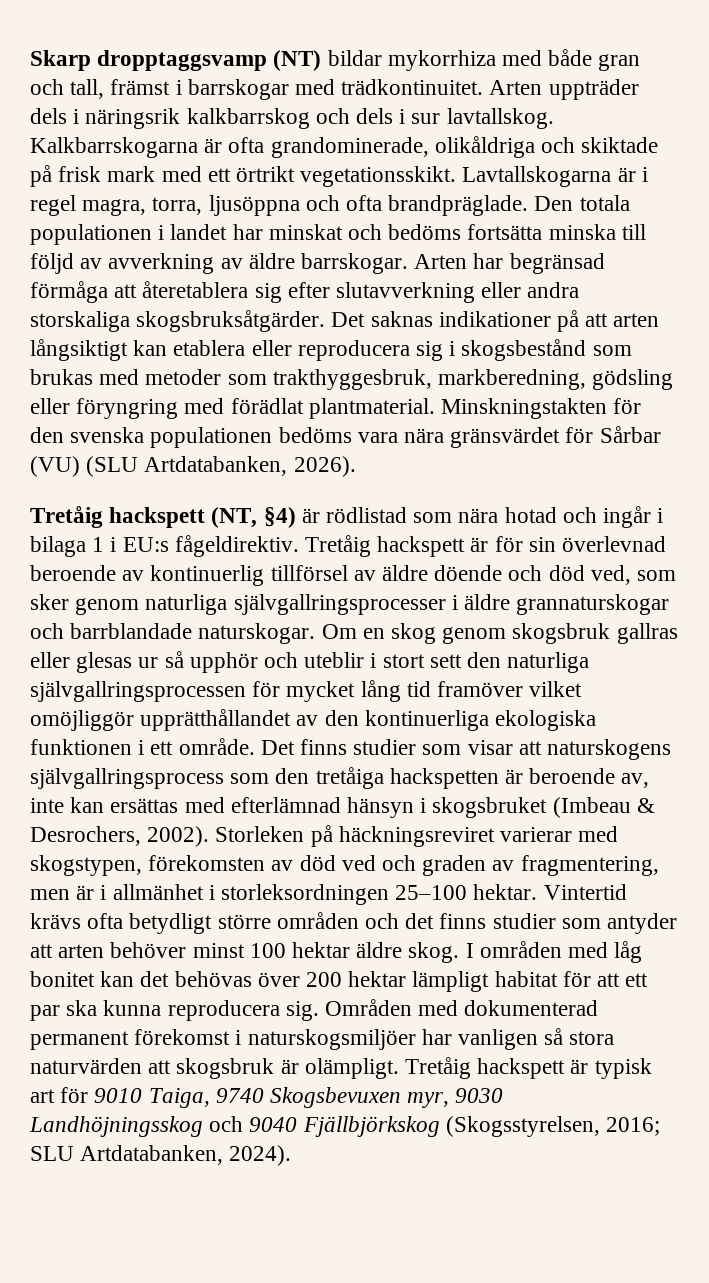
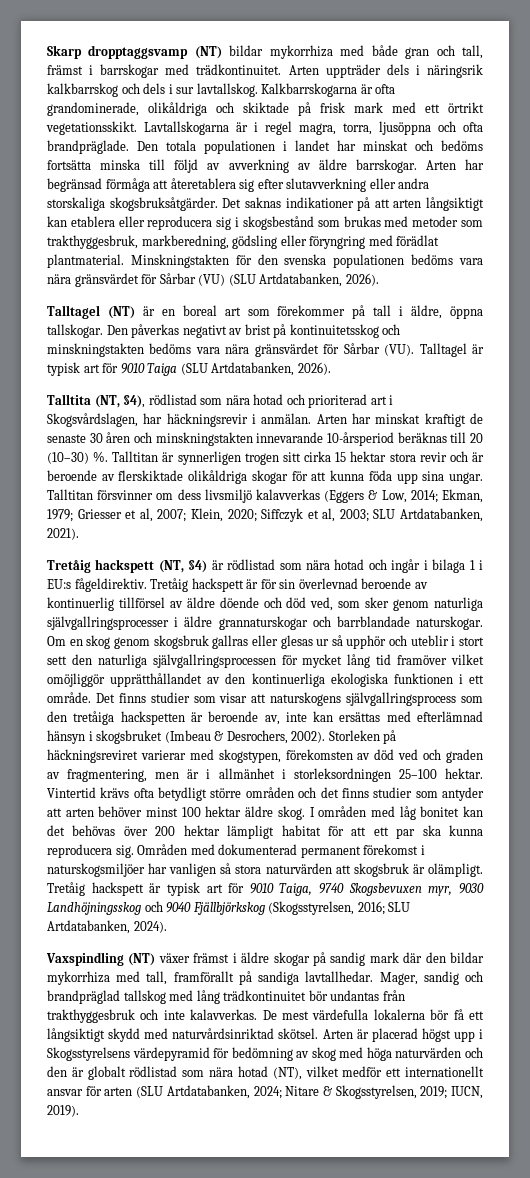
(356, 466) none -> [47,305,484,319] [47,324,401,338] [47,343,485,357] [47,362,331,376] [47,394,394,408] [47,413,483,427] [47,432,483,446] [47,451,484,465] [47,470,484,484] [47,489,483,503] [47,508,483,522] [47,528,79,540] // Talltagel (NT) är en boreal art som förekommer på tall i äldre, öppna tallskogar. Den påverkas negativt av brist på kontinuitetsskog och minskningstakten bedöms vara nära gränsvärdet för Sårbar (VU). Talltagel är typisk art för 9010 Taiga (SLU Artdatabanken, 2026). // Talltita (NT, §4), rödlistad som nära hotad och prioriterad art i Skogsvårdslagen, har häckningsrevir i anmälan. Arten har minskat kraftigt de senaste 30 åren och minskningstakten innevarande 10-årsperiod beräknas till 20 (10–30) %. Talltitan är synnerligen trogen sitt cirka 15 hektar stora revir och är beroende av flerskiktade olikåldriga skogar för att kunna föda upp sina ungar. Talltitan försvinner om dess livsmiljö kalavverkas (Eggers & Low, 2014; Ekman, 1979; Griesser et al, 2007; Klein, 2020; Siffczyk et al, 2003; SLU Artdatabanken, 2021).
(292, 1155) none -> [46,952,485,966] [47,971,483,985] [47,990,405,1004] [47,1009,484,1023] [47,1028,484,1042] [47,1047,483,1061] [47,1066,484,1080] [47,1085,483,1099] [47,1105,79,1117] // Vaxspindling (NT) växer främst i äldre skogar på sandig mark där den bildar mykorrhiza med tall, framförallt på sandiga lavtallhedar. Mager, sandig och brandpräglad tallskog med lång trädkontinuitet bör undantas från trakthyggesbruk och inte kalavverkas. De mest värdefulla lokalerna bör få ett långsiktigt skydd med naturvårdsinriktad skötsel. Arten är placerad högst upp i Skogsstyrelsens värdepyramid för bedömning av skog med höga naturvärden och den är globalt rödlistad som nära hotad (NT), vilket medför ett internationellt ansvar för arten (SLU Artdatabanken, 2024; Nitare & Skogsstyrelsen, 2019; IUCN, 2019).

